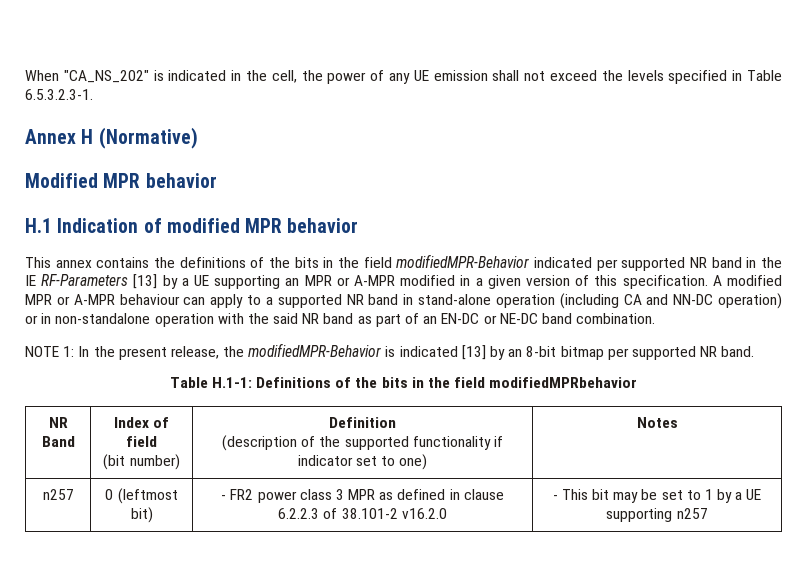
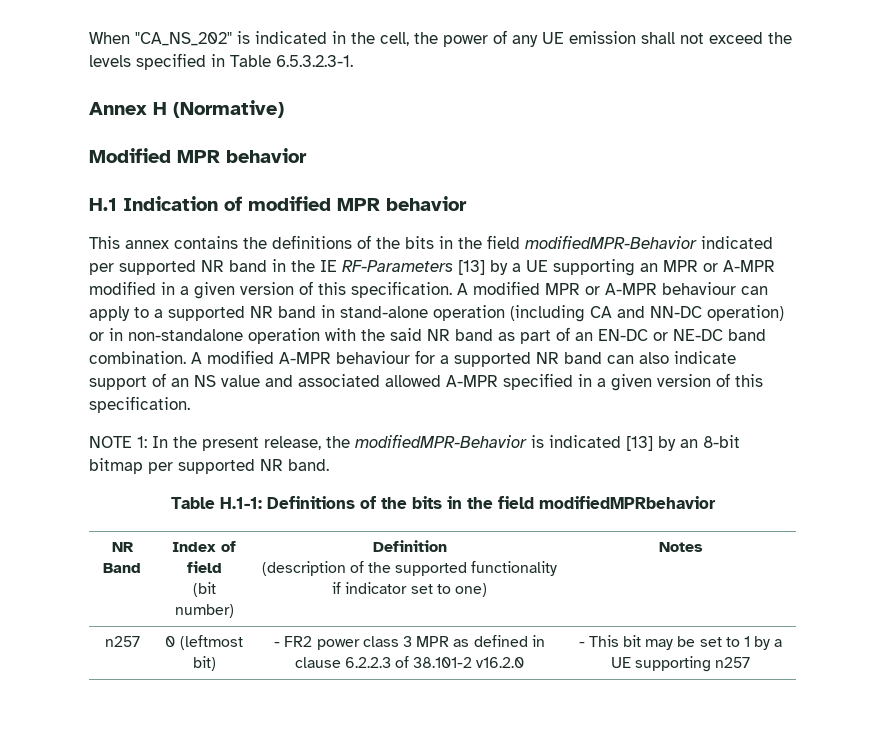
(656, 318) none -> [191,350,736,367] [89,373,763,391] [89,396,190,413] A modified A-MPR behaviour for a supported NR band can also indicate support of an NS value and associated allowed A-MPR specified in a given version of this specification.

